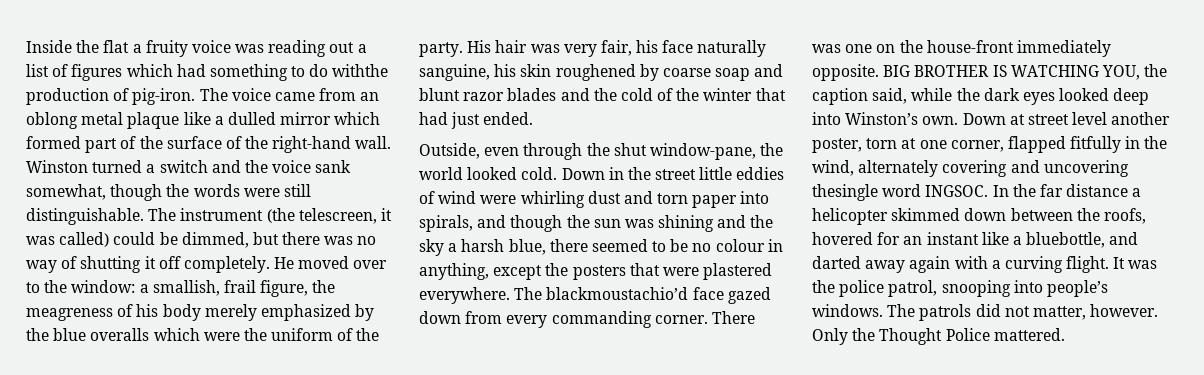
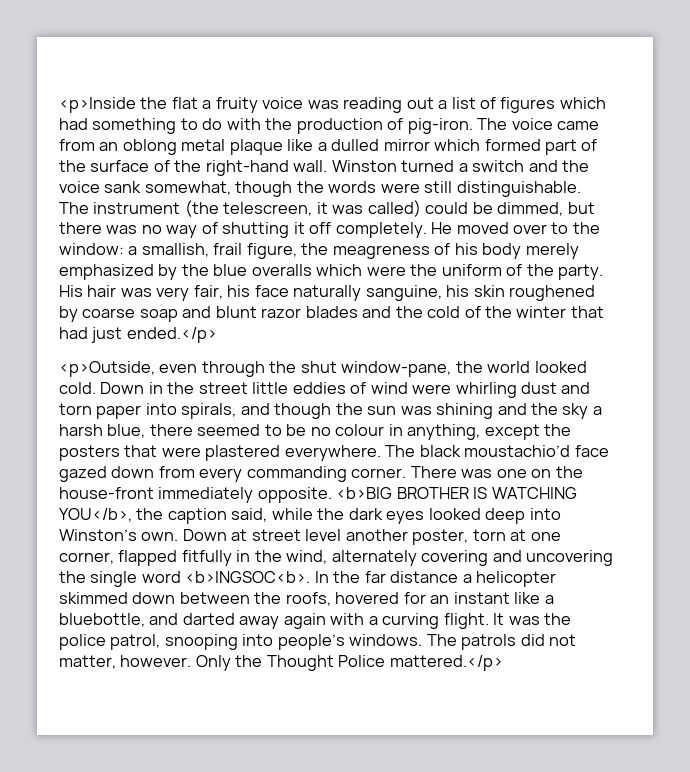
[26,40,72,53] Inside -> [59,97,136,113] <p>Inside
[332,64,389,77] withthe -> [226,118,293,130] with the
[483,112,534,125] [419,143,480,159] ended. // Outside, -> [126,327,217,343] [59,361,155,377] ended.</p> // <p>Outside,
[546,287,689,300] blackmoustachio’d -> [419,445,571,457] black moustachio’d
[883,65,911,77] BIG -> [336,487,393,499] <b>BIG
[1101,65,1140,80] YOU, -> [59,508,132,522] YOU</b>,
[812,184,989,201] thesingle word INGSOC. -> [59,571,311,587] the single word <b>INGSOC<b>.
[993,328,1065,341] mattered. -> [389,655,503,671] mattered.</p>

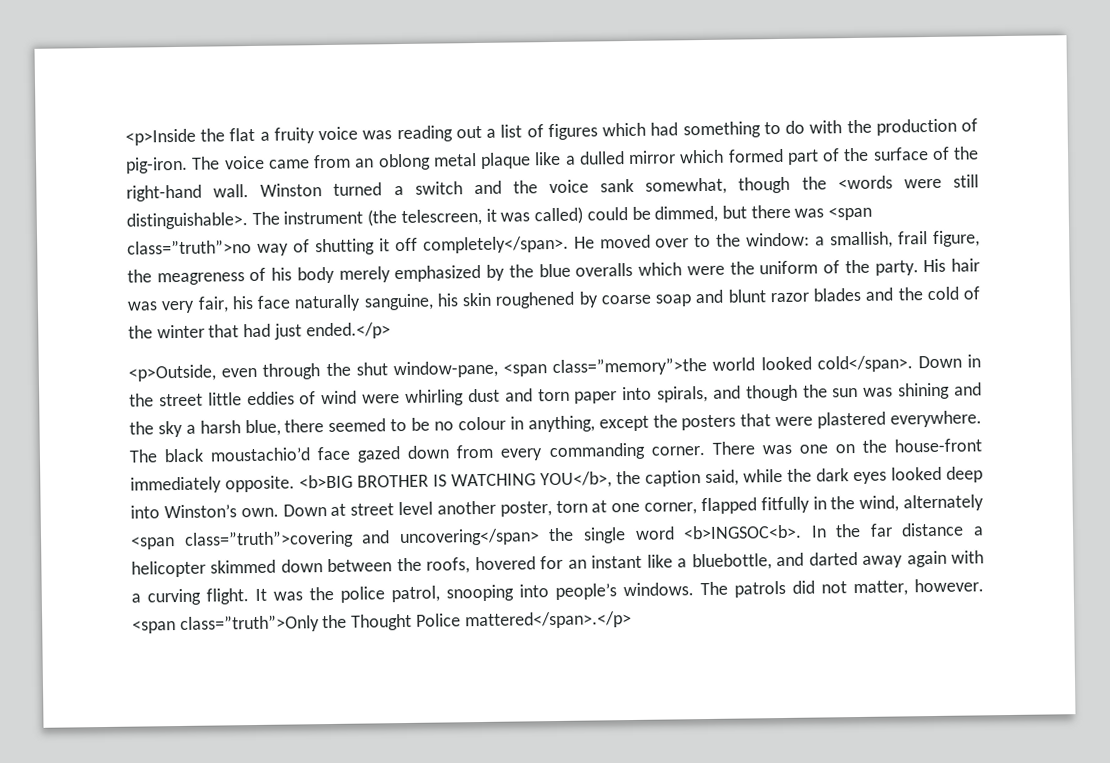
[328,181,377,193] words -> [837,175,893,190] <words
[456,181,581,197] distinguishable. -> [126,212,248,230] distinguishable>.
[141,225,162,234] no -> [828,206,873,221] [127,239,252,255] <span class=”truth”>no
[335,222,427,238] completely. -> [422,235,569,254] completely</span>.
[455,361,483,373] the -> [503,356,708,377] <span class=”memory”>the
[59,382,96,394] cold. -> [816,355,913,373] cold</span>.
[421,550,614,566] covering and uncovering -> [131,528,540,550] <span class=”truth”>covering and uncovering</span>
[195,655,231,671] Only -> [132,614,320,634] <span class=”truth”>Only
[389,655,503,671] mattered.</p> -> [464,611,632,630] mattered</span>.</p>

